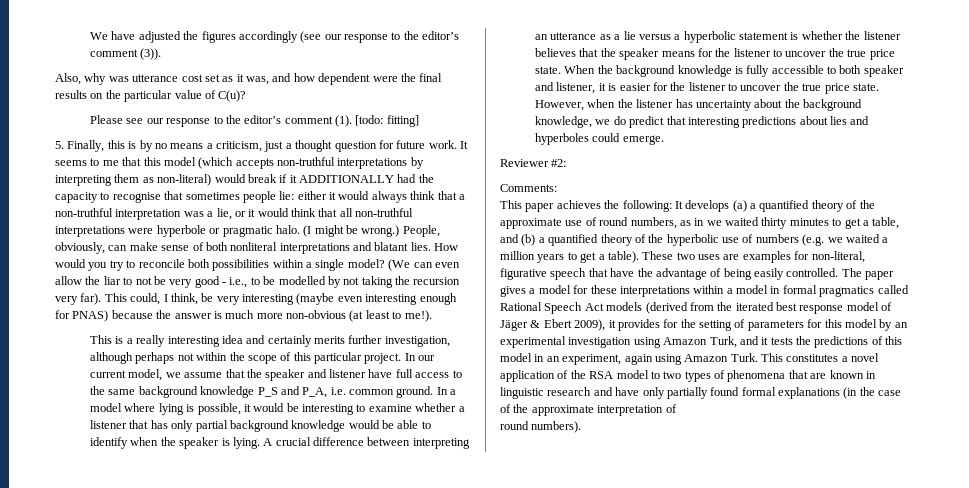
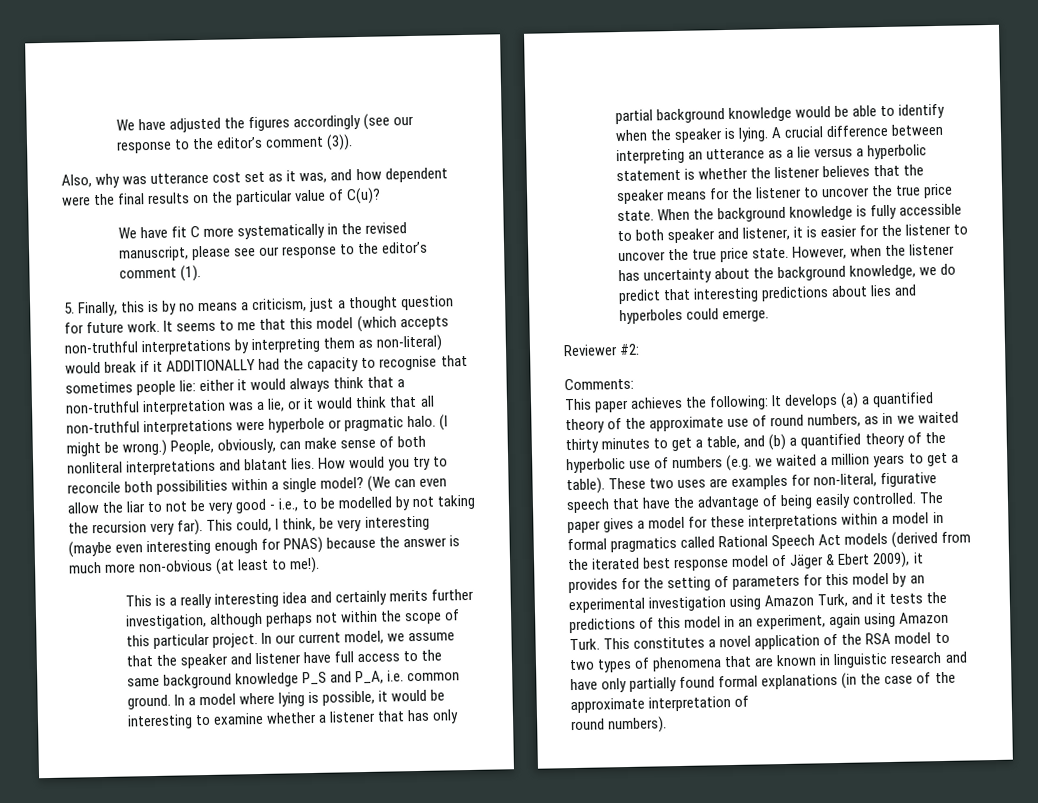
[90,115,124,124] Please -> [117,222,408,240] [117,245,231,262] We have fit C more systematically in the revised manuscript, please
[355,115,419,127] [todo: fitting] -> (201, 273) none

